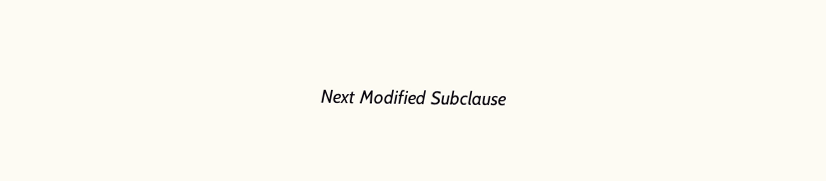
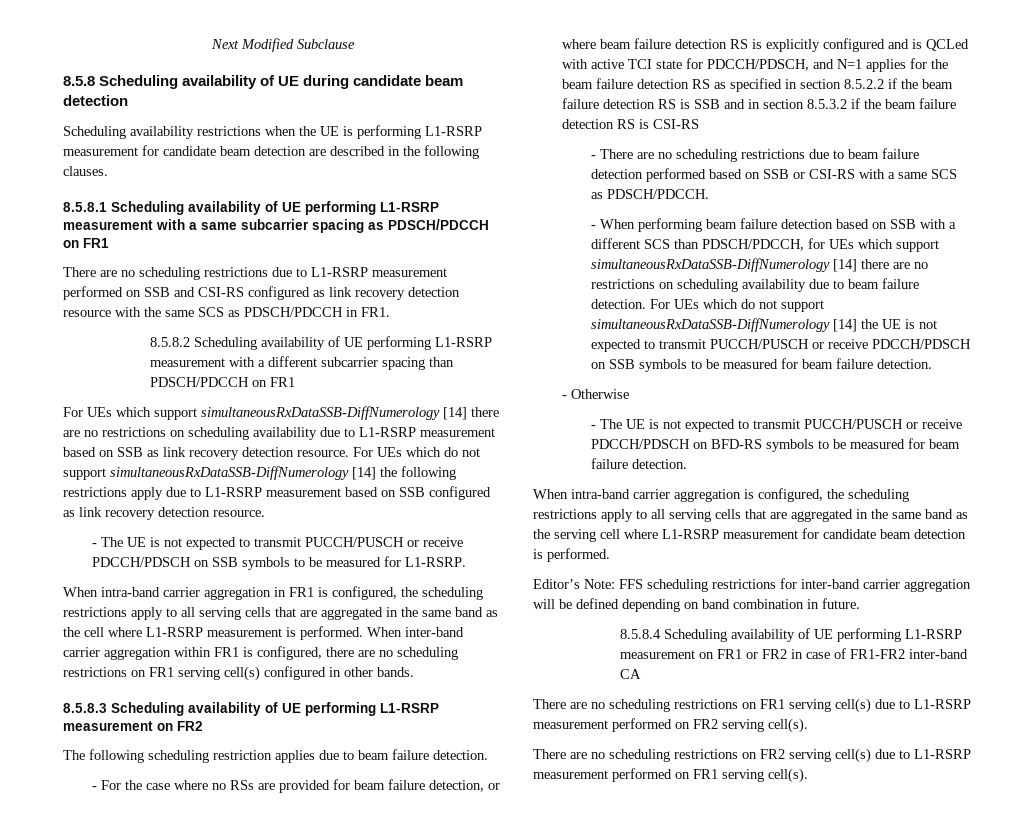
(507, 98) none -> [63,75,464,89] [63,95,128,106] [63,125,482,139] [63,145,479,159] [63,166,108,176] [63,201,439,215] [63,219,489,233] [63,238,109,248] [63,267,447,280] [63,286,460,300] [63,307,390,317] [149,336,492,350] [149,356,454,370] [149,377,295,387] [63,406,499,420] [63,427,495,440] [63,447,480,460] [63,466,456,480] [63,486,491,500] [63,507,265,520] [91,537,463,550] [91,556,466,570] [63,586,483,600] [63,607,498,620] [63,626,464,640] [63,646,458,660] [63,666,414,681] [63,702,439,716] [63,721,203,731] [63,749,488,763] [91,779,500,793] [561,38,969,52] [561,58,948,72] [561,78,953,92] [561,98,956,109] [561,119,699,129] [590,148,919,162] [590,168,957,182] [590,189,709,199] [590,218,956,232] [590,238,939,252] [590,258,928,272] [590,278,919,292] [590,299,824,312] [590,318,937,332] [590,339,971,352] [590,358,932,372] [561,389,629,399] [590,419,962,432] [590,438,960,452] [590,458,687,469] [533,488,909,502] [533,509,968,522] [533,528,966,542] [533,548,610,562] [533,578,971,592] [533,598,860,612] [619,628,962,642] [619,648,968,659] [619,669,641,679] [533,698,971,713] [533,718,808,733] [533,748,971,763] [533,768,808,783] // 8.5.8 Scheduling availability of UE during candidate beam detection // Scheduling availability restrictions when the UE is performing L1-RSRP measurement for candidate beam detection are described in the following clauses. // 8.5.8.1 Scheduling availability of UE performing L1-RSRP measurement with a same subcarrier spacing as PDSCH/PDCCH on FR1 // There are no scheduling restrictions due to L1-RSRP measurement performed on SSB and CSI-RS configured as link recovery detection resource with the same SCS as PDSCH/PDCCH in FR1. // 8.5.8.2 Scheduling availability of UE performing L1-RSRP measurement with a different subcarrier spacing than PDSCH/PDCCH on FR1 // For UEs which support simultaneousRxDataSSB-DiffNumerology [14] there are no restrictions on scheduling availability due to L1-RSRP measurement based on SSB as link recovery detection resource. For UEs which do not support simultaneousRxDataSSB-DiffNumerology [14] the following restrictions apply due to L1-RSRP measurement based on SSB configured as link recovery detection resource. // - The UE is not expected to transmit PUCCH/PUSCH or receive PDCCH/PDSCH on SSB symbols to be measured for L1-RSRP. // When intra-band carrier aggregation in FR1 is configured, the scheduling restrictions apply to all serving cells that are aggregated in the same band as the cell where L1-RSRP measurement is performed. When inter-band carrier aggregation within FR1 is configured, there are no scheduling restrictions on FR1 serving cell(s) configured in other bands. // 8.5.8.3 Scheduling availability of UE performing L1-RSRP measurement on FR2 // The following scheduling restriction applies due to beam failure detection. // - For the case where no RSs are provided for beam failure detection, or where beam failure detection RS is explicitly configured and is QCLed with active TCI state for PDCCH/PDSCH, and N=1 applies for the beam failure detection RS as specified in section 8.5.2.2 if the beam failure detection RS is SSB and in section 8.5.3.2 if the beam failure detection RS is CSI-RS // - There are no scheduling restrictions due to beam failure detection performed based on SSB or CSI-RS with a same SCS as PDSCH/PDCCH. // - When performing beam failure detection based on SSB with a different SCS than PDSCH/PDCCH, for UEs which support simultaneousRxDataSSB-DiffNumerology [14] there are no restrictions on scheduling availability due to beam failure detection. For UEs which do not support simultaneousRxDataSSB-DiffNumerology [14] the UE is not expected to transmit PUCCH/PUSCH or receive PDCCH/PDSCH on SSB symbols to be measured for beam failure detection. // - Otherwise // - The UE is not expected to transmit PUCCH/PUSCH or receive PDCCH/PDSCH on BFD-RS symbols to be measured for beam failure detection. // When intra-band carrier aggregation is configured, the scheduling restrictions apply to all serving cells that are aggregated in the same band as the serving cell where L1-RSRP measurement for candidate beam detection is performed. // Editor’s Note: FFS scheduling restrictions for inter-band carrier aggregation will be defined depending on band combination in future. // 8.5.8.4 Scheduling availability of UE performing L1-RSRP measurement on FR1 or FR2 in case of FR1-FR2 inter-band CA // There are no scheduling restrictions on FR1 serving cell(s) due to L1-RSRP measurement performed on FR2 serving cell(s). // There are no scheduling restrictions on FR2 serving cell(s) due to L1-RSRP measurement performed on FR1 serving cell(s).

